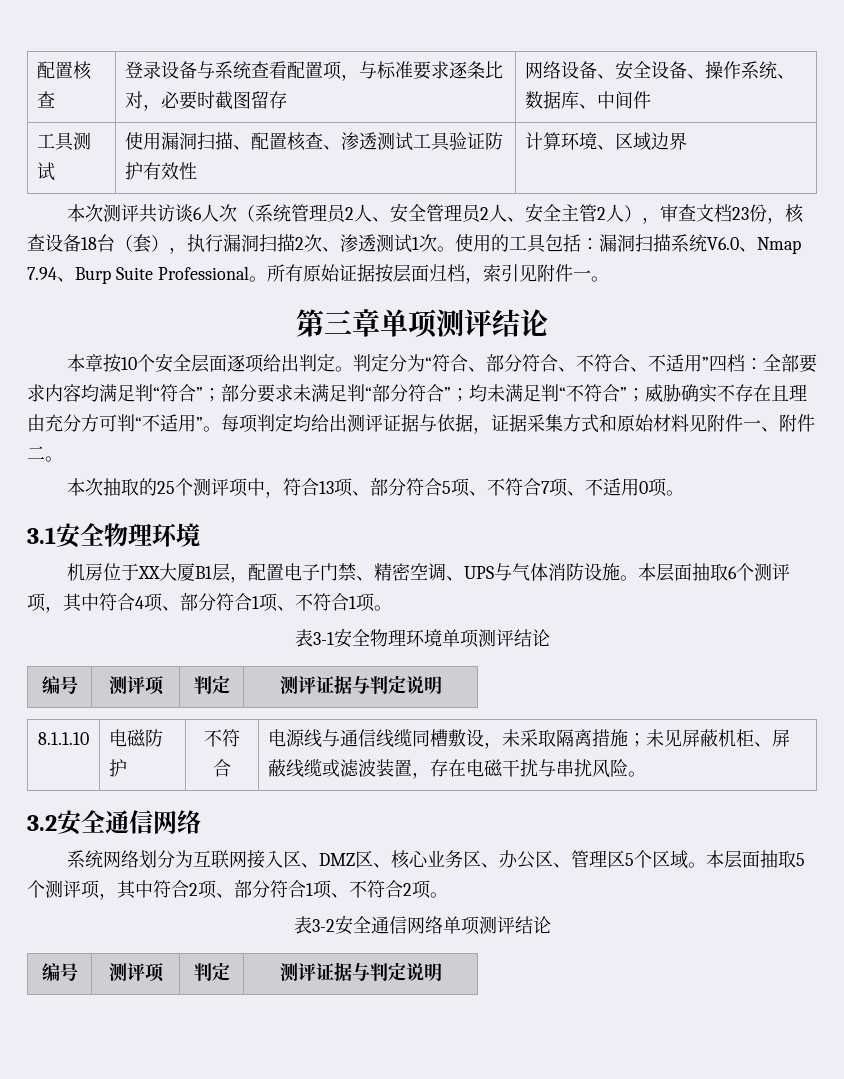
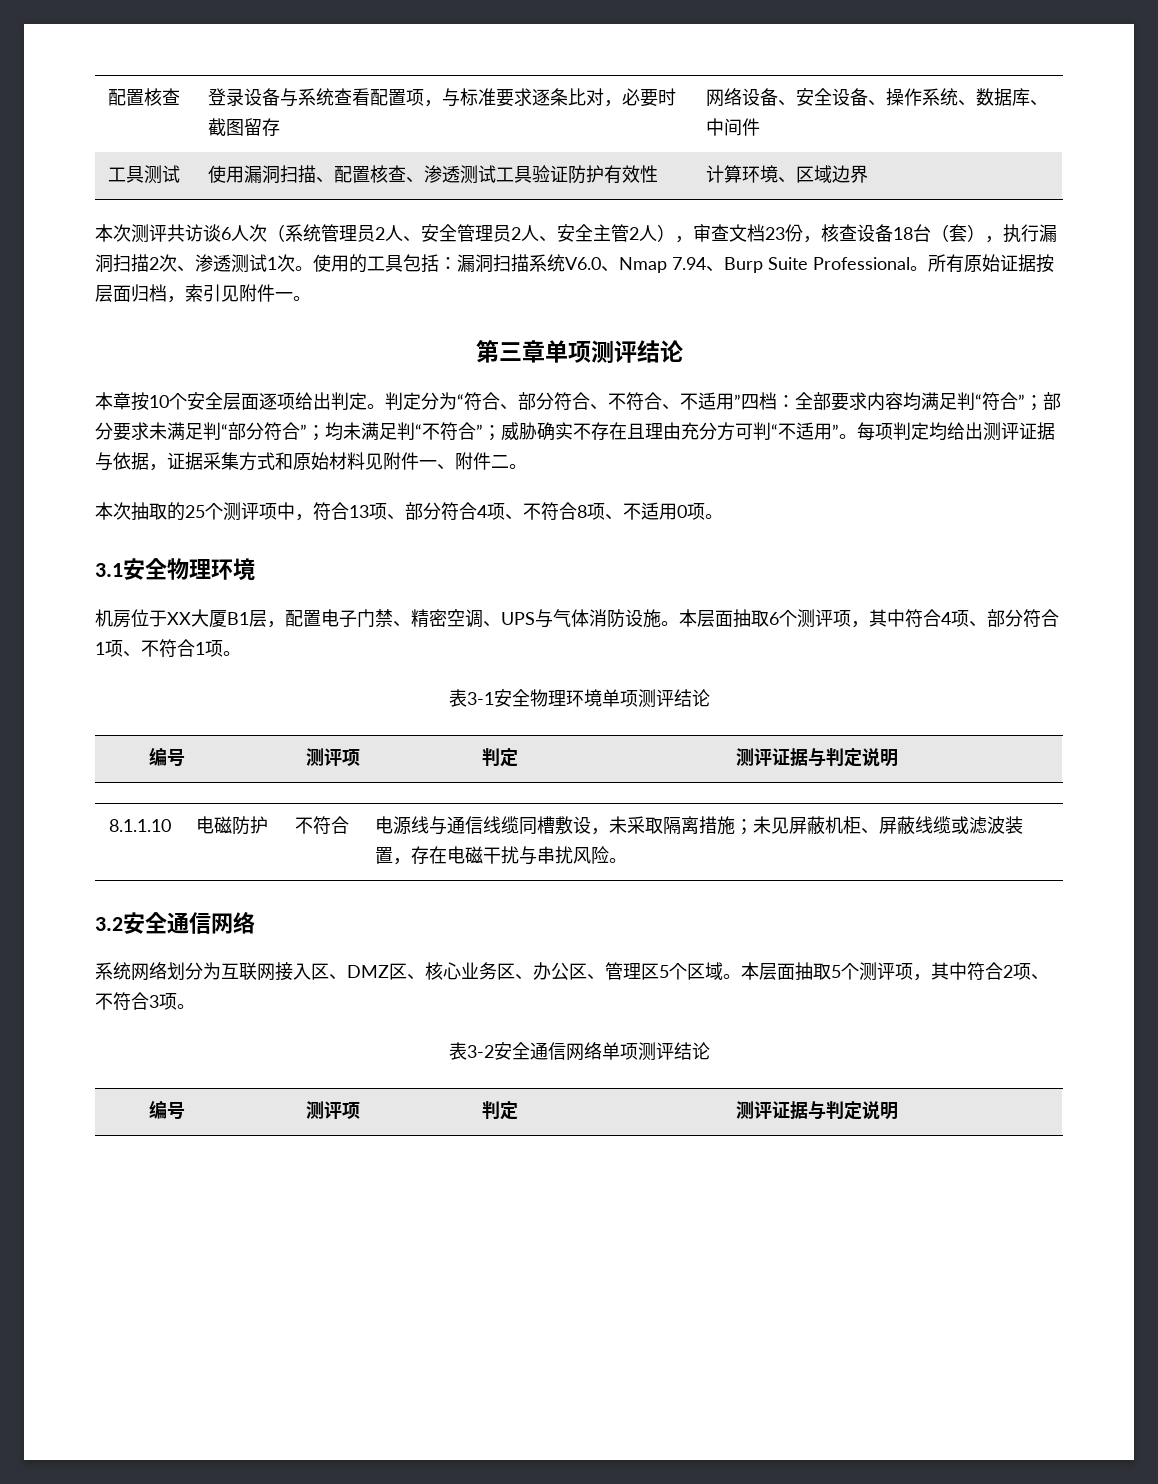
[441,478,550,497] 5项、不符合7 -> [477,502,587,521] 4项、不符合8
[234,880,412,899] 部分符合1项、不符合2 -> [95,992,159,1011] 不符合3

